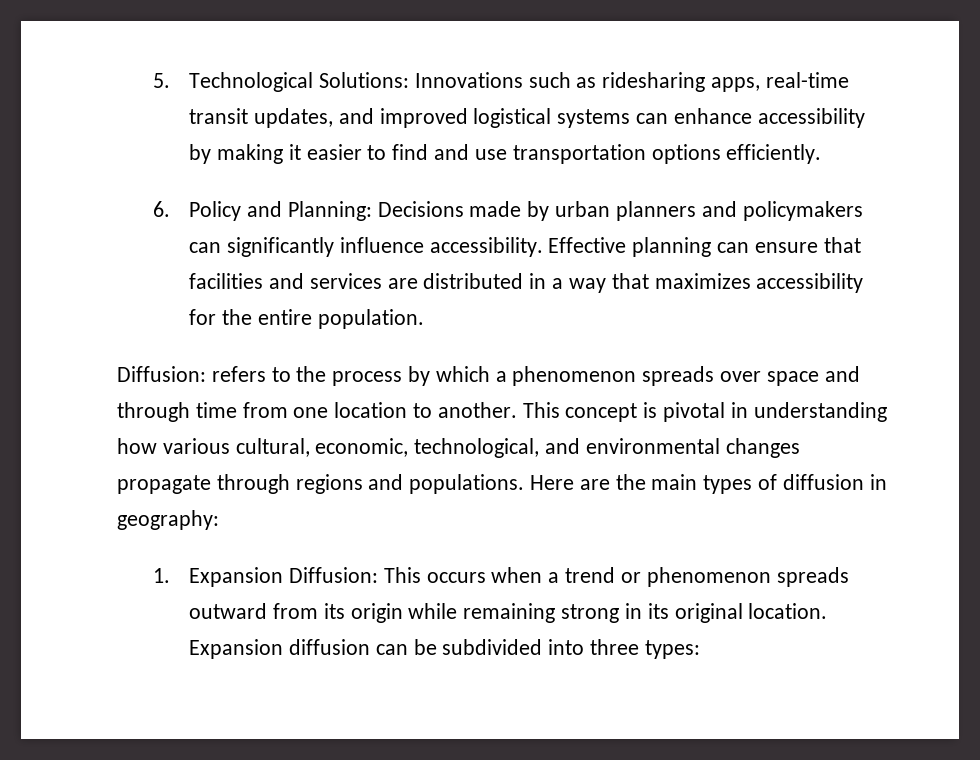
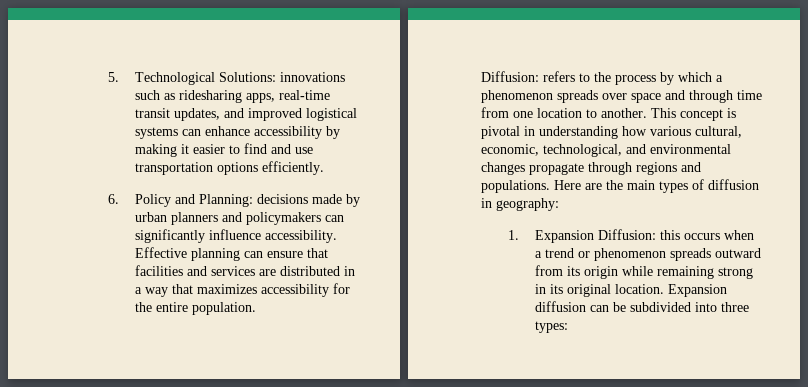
[414,72,523,88] Innovations -> [279,72,345,82] innovations
[377,201,464,217] Decisions -> [256,194,308,204] decisions
[383,567,421,583] This -> [659,230,680,240] this

